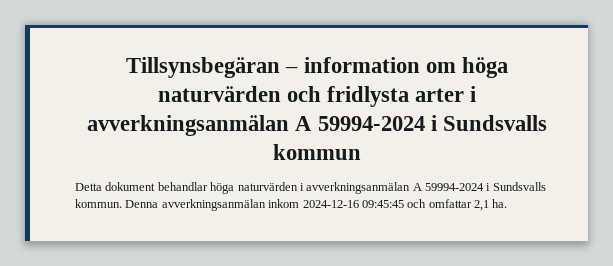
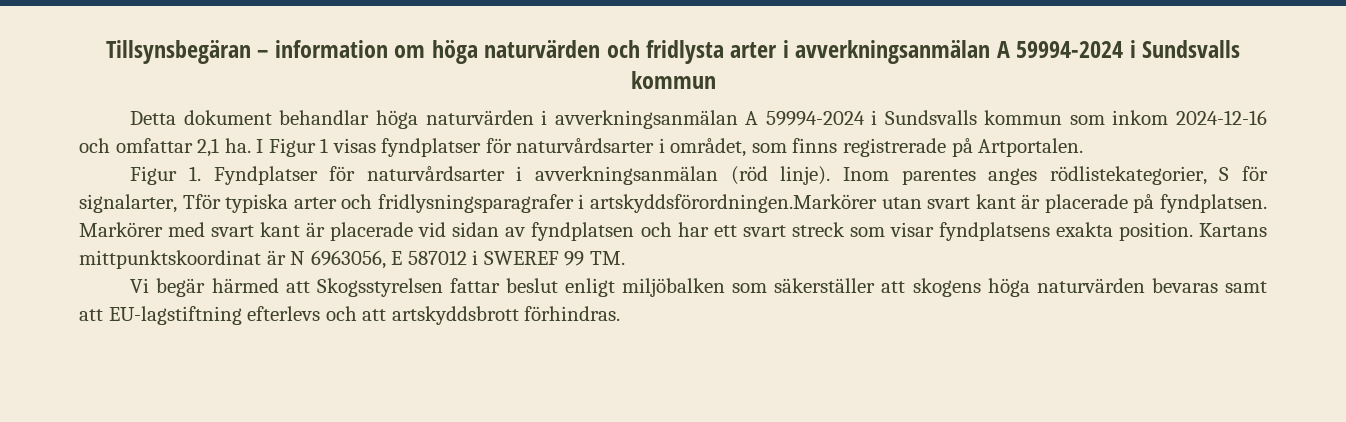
[75,199,266,211] kommun. Denna avverkningsanmälan -> [984,110,1105,125] kommun som
[361,200,404,208] 09:45:45 -> (1268, 117) none
(508, 203) none -> [256,138,1084,157] [130,166,1268,185] [79,194,1267,213] [79,222,1267,241] [79,250,625,269] [130,278,1267,297] [79,306,621,325] I Figur 1 visas fyndplatser för naturvårdsarter i området, som finns registrerade på Artportalen. // Figur 1. Fyndplatser för naturvårdsarter i avverkningsanmälan (röd linje). Inom parentes anges rödlistekategorier, S för signalarter, Tför typiska arter och fridlysningsparagrafer i artskyddsförordningen.Markörer utan svart kant är placerade på fyndplatsen. Markörer med svart kant är placerade vid sidan av fyndplatsen och har ett svart streck som visar fyndplatsens exakta position. Kartans mittpunktskoordinat är N 6963056, E 587012 i SWEREF 99 TM. // Vi begär härmed att Skogsstyrelsen fattar beslut enligt miljöbalken som säkerställer att skogens höga naturvärden bevaras samt att EU-lagstiftning efterlevs och att artskyddsbrott förhindras.

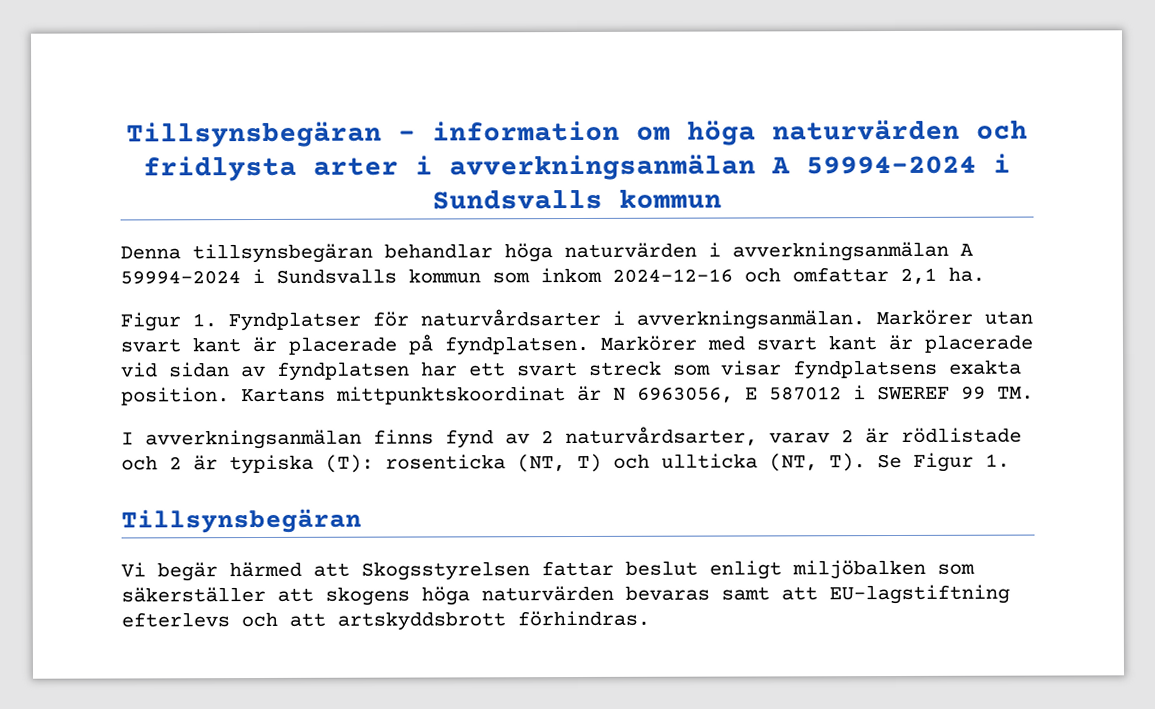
[130,110,272,125] Detta dokument -> [120,243,373,264] Denna tillsynsbegäran
[256,138,1084,157] I Figur 1 visas fyndplatser för naturvårdsarter i området, som finns registrerade på Artportalen. -> (985, 274) none
[535,166,1268,185] [79,194,877,213] avverkningsanmälan (röd linje). Inom parentes anges rödlistekategorier, S för signalarter, Tför typiska arter och fridlysningsparagrafer i artskyddsförordningen.Markörer -> [636,309,973,330] avverkningsanmälan. Markörer
[640,222,672,237] och -> (410, 371) none
(625, 258) none -> [121,426,1022,450] [121,452,1010,475] [121,508,362,534] // I avverkningsanmälan finns fynd av 2 naturvårdsarter, varav 2 är rödlistade och 2 är typiska (T): rosenticka (NT, T) och ullticka (NT, T). Se Figur 1. // Tillsynsbegäran

